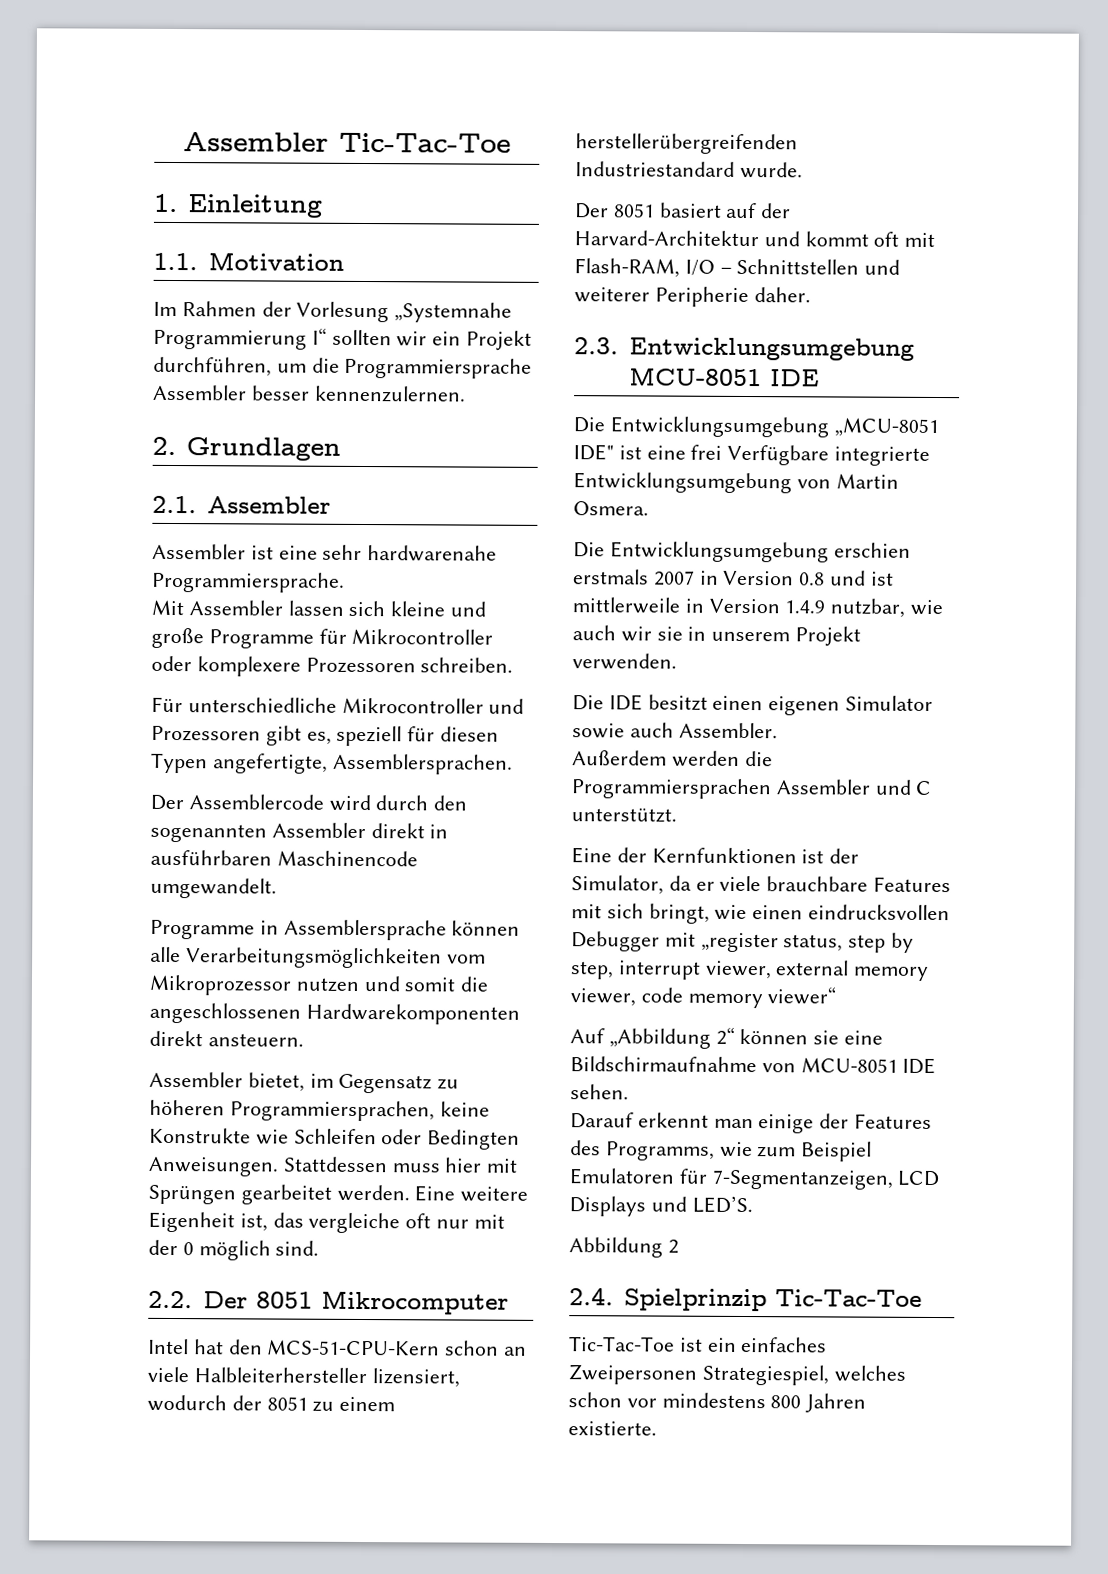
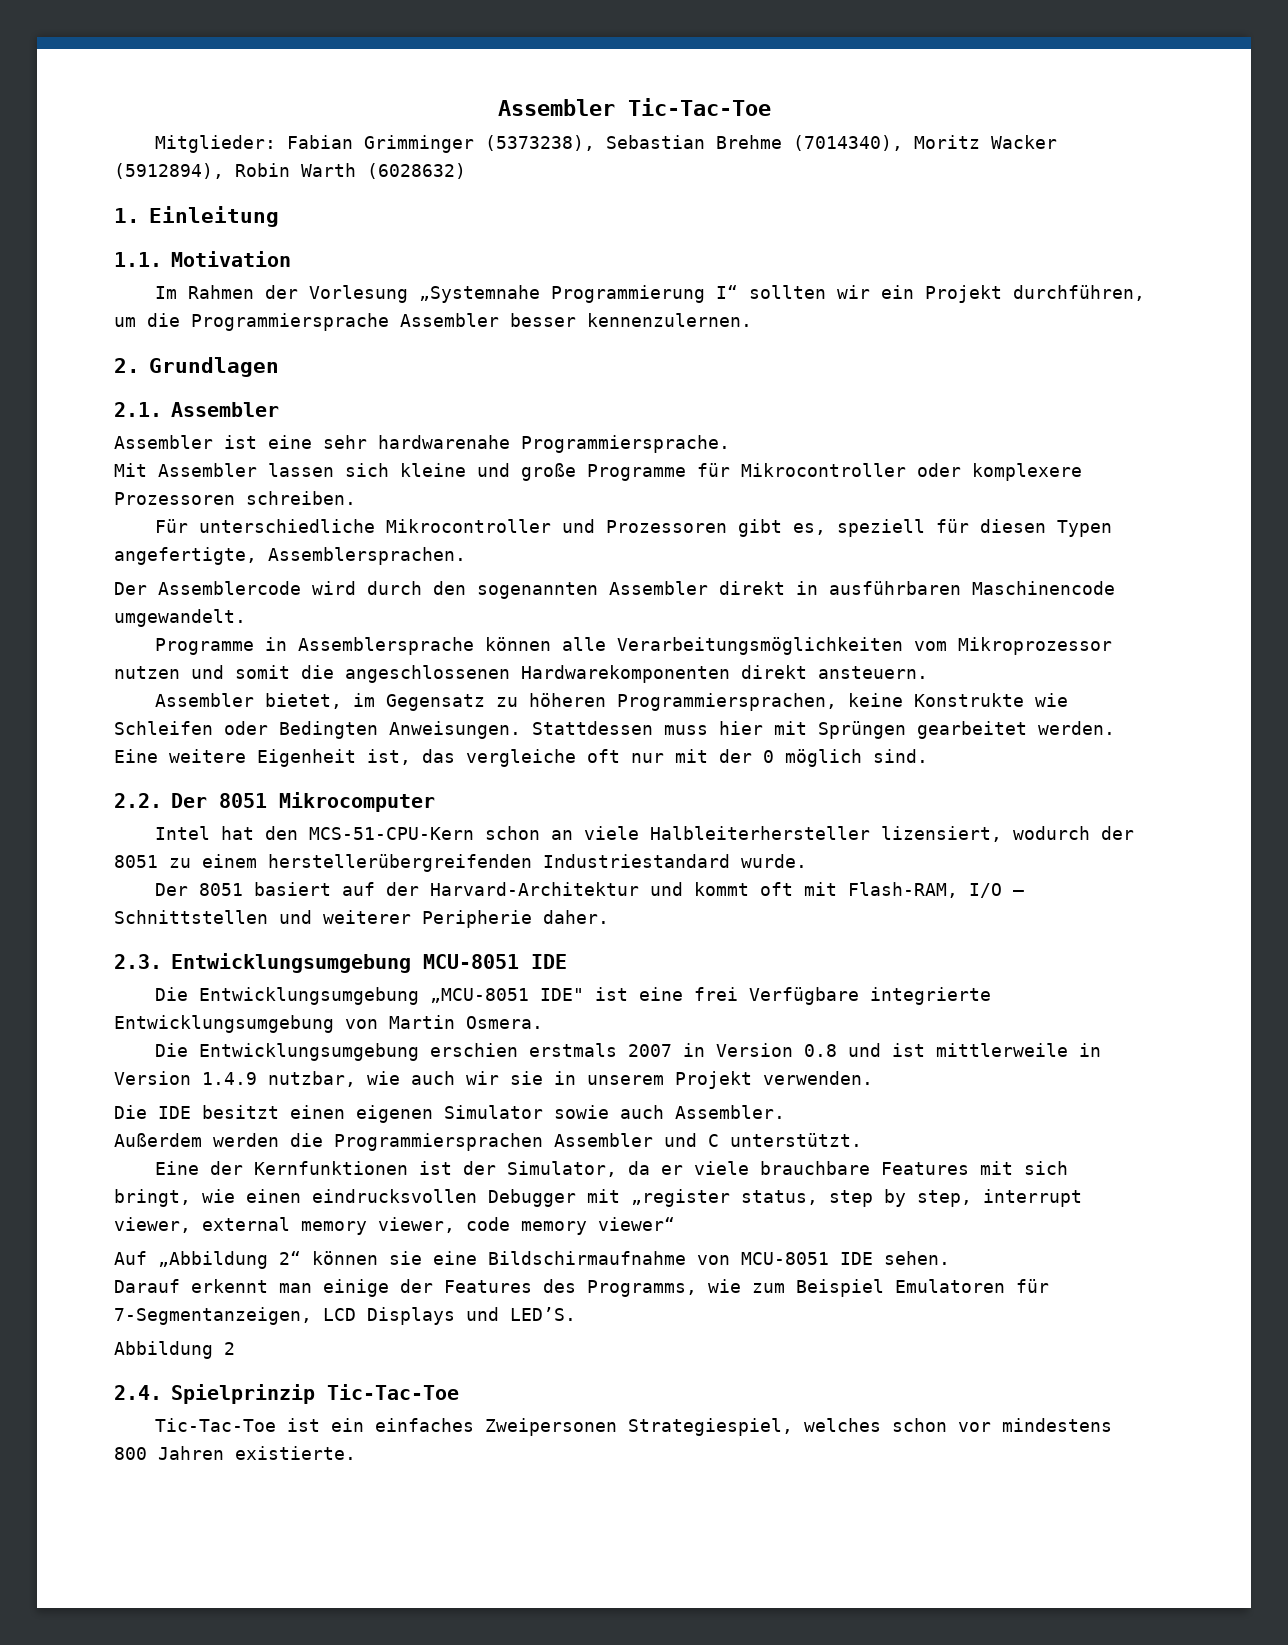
(511, 142) none -> [154,135,1057,153] [114,163,466,179] // Mitglieder: Fabian Grimminger (5373238), Sebastian Brehme (7014340), Moritz Wacker (5912894), Robin Warth (6028632)

